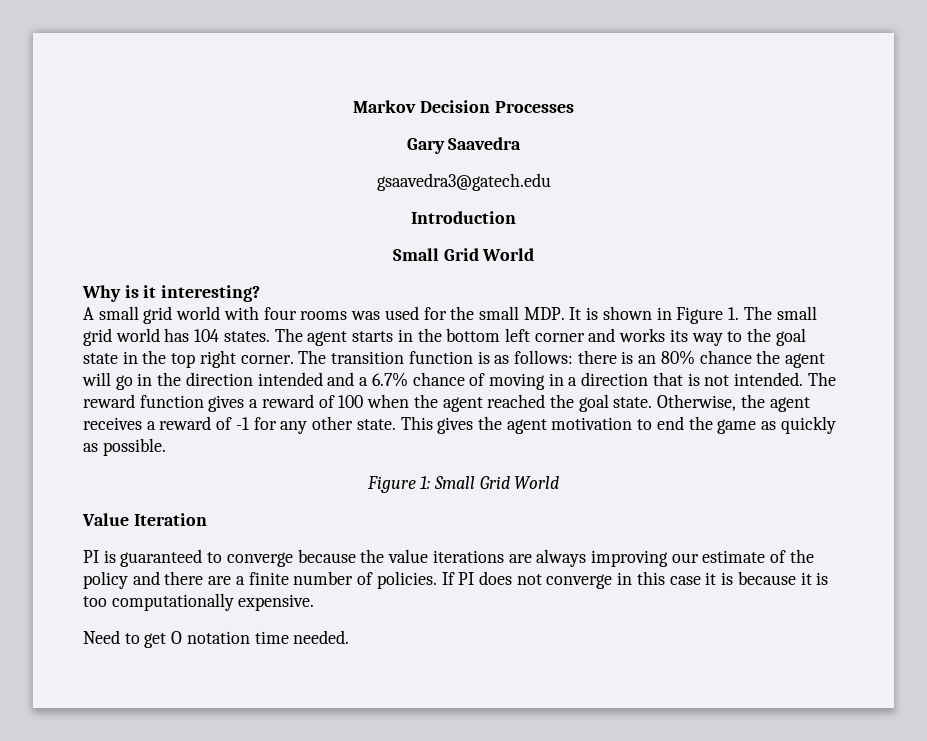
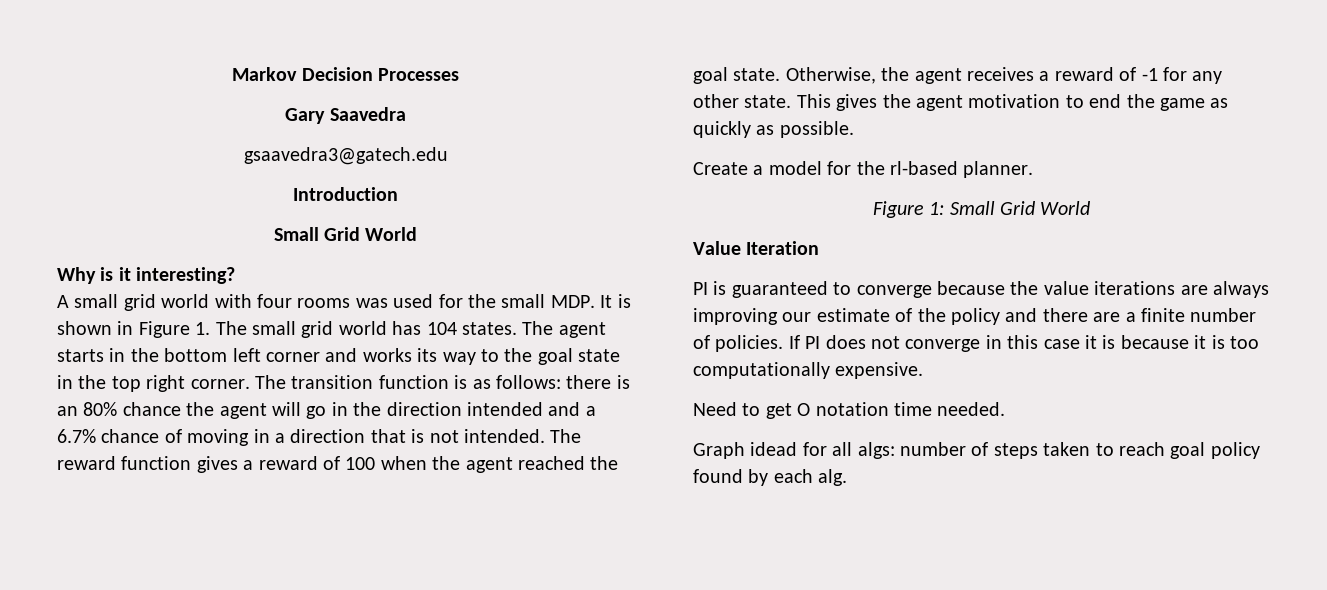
(166, 447) none -> [693,161,1034,178] // Create a model for the rl-based planner.
(350, 637) none -> [693,442,1260,459] [693,469,848,486] // Graph idead for all algs: number of steps taken to reach goal policy found by each alg.

